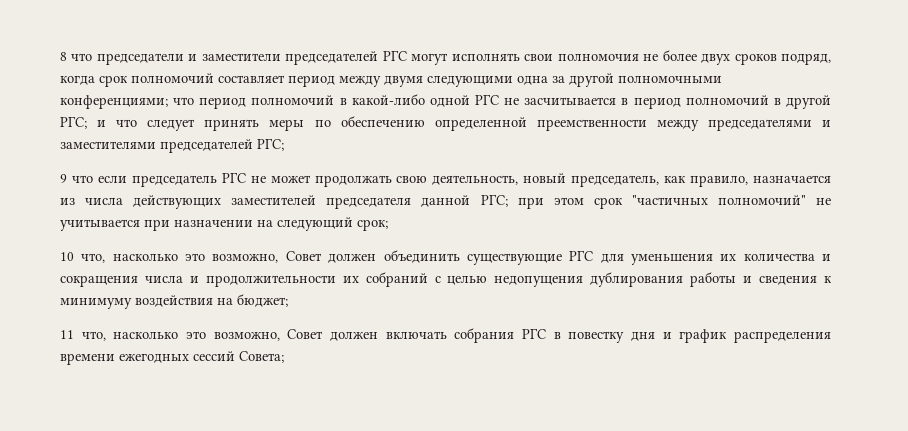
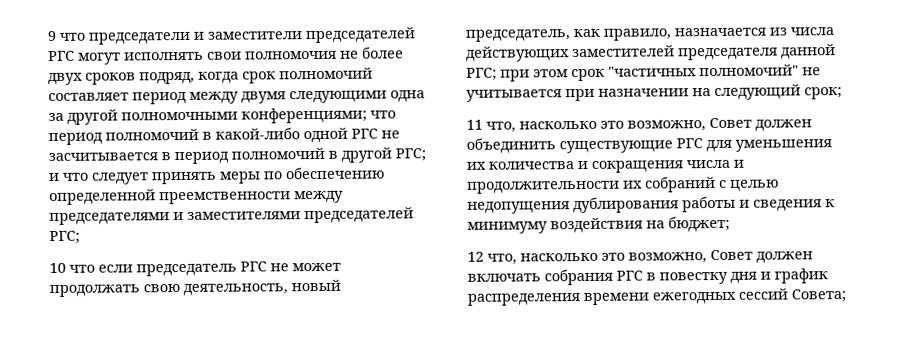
[60,52,67,61] 8 -> [47,30,56,42] 9
[60,174,67,183] 9 -> [49,262,66,274] 10
[60,252,74,261] 10 -> [466,119,483,130] 11
[60,330,74,339] 11 -> [467,251,484,262] 12

